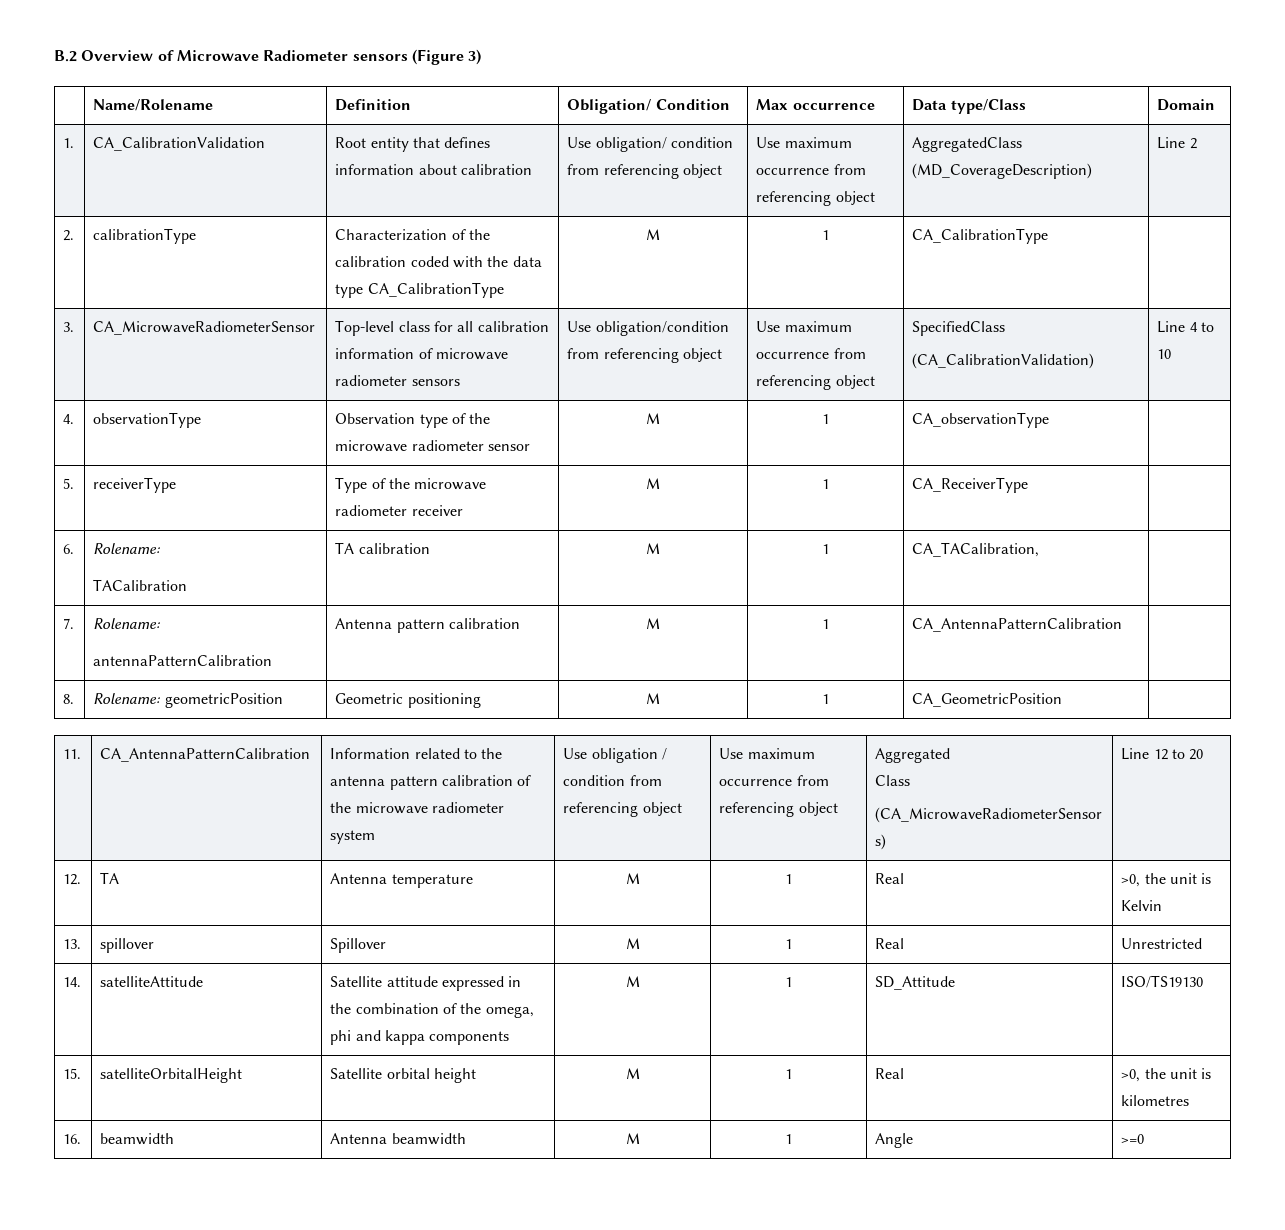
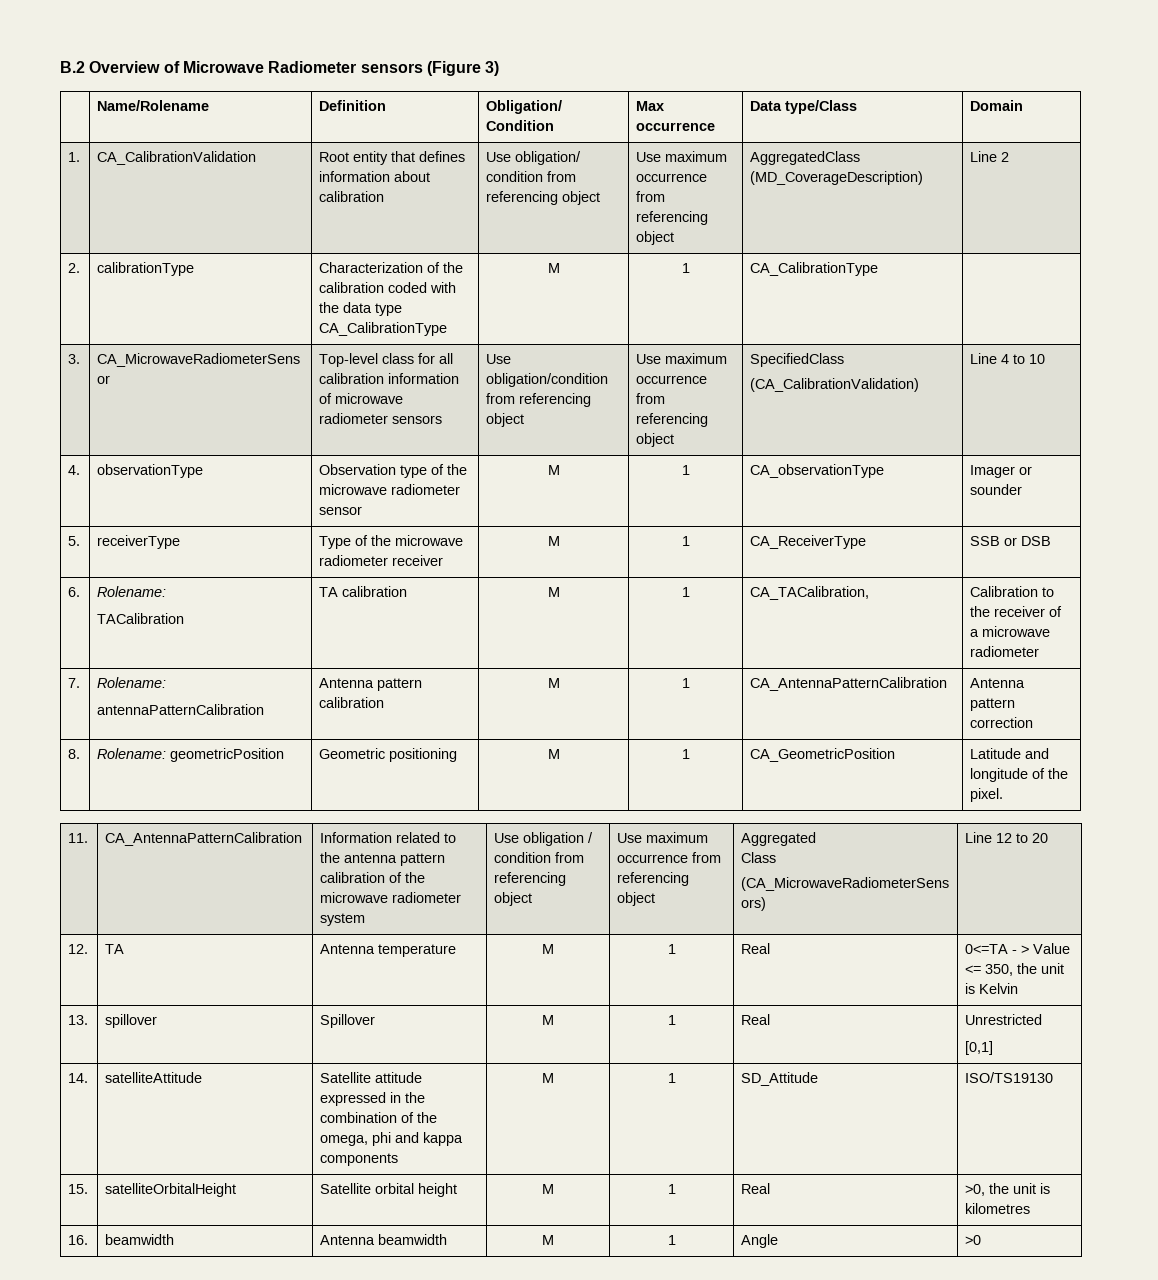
(1050, 420) none -> [970,465,1033,478] [970,484,1023,495] Imager or sounder
(1029, 485) none -> [970,536,1052,546] SSB or DSB
(1040, 549) none -> [970,586,1055,597] [970,606,1063,617] [970,626,1051,637] [970,646,1040,657] Calibration to the receiver of a microwave radiometer
(1123, 625) none -> [970,678,1026,688] [970,698,1016,711] [970,717,1034,728] Antenna pattern correction
(1063, 700) none -> [970,748,1050,759] [970,768,1069,782] [970,788,1004,802] Latitude and longitude of the pixel.
[1121,874,1141,887] >0, -> [965,943,1071,954] [965,964,1014,976] 0<=TA - > Value <= 350,
(1203, 943) none -> [965,1041,994,1055] // [0,1]
[1121,1134,1145,1144] >=0 -> [965,1235,982,1245] >0

